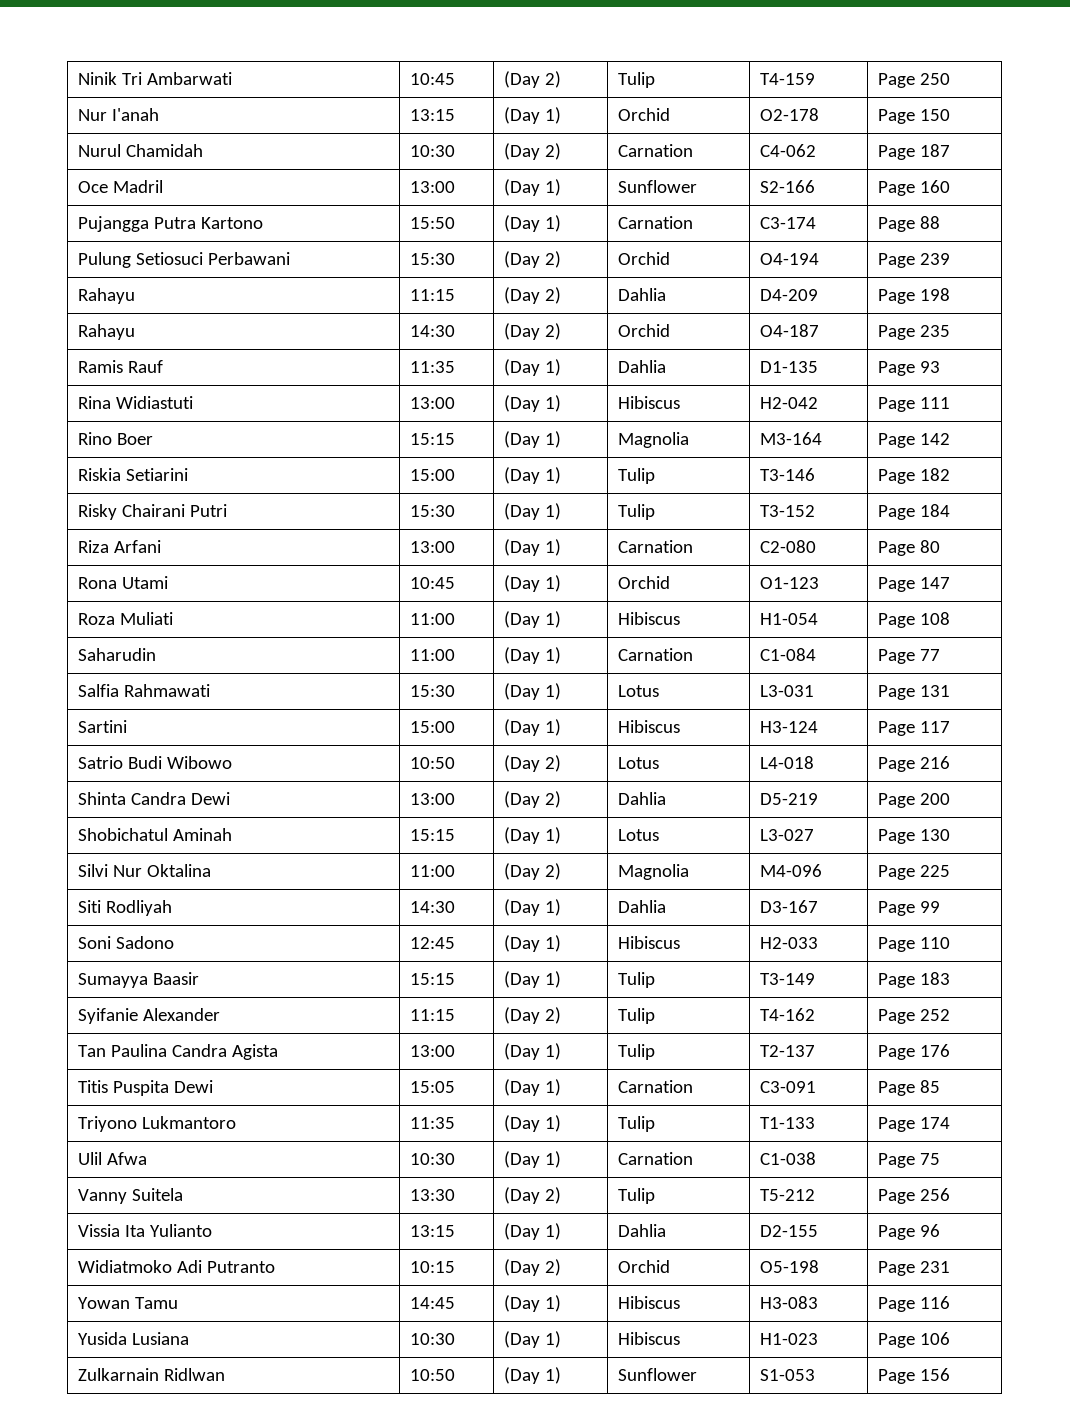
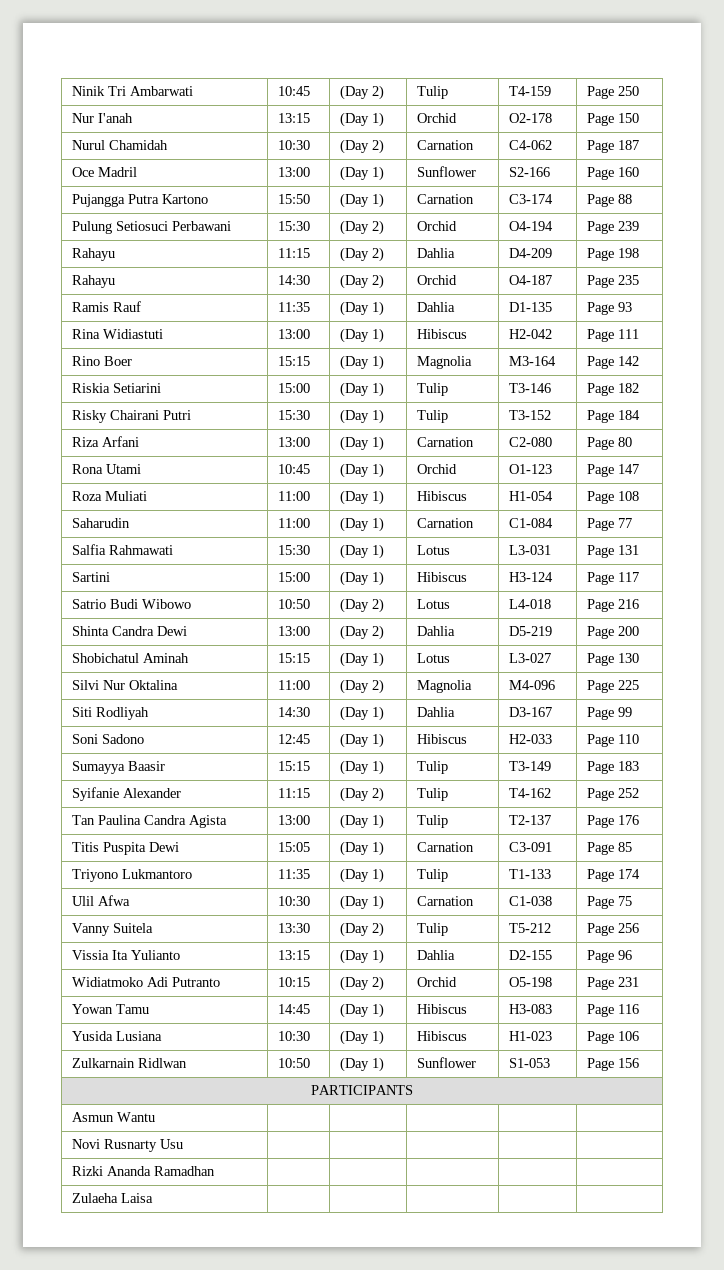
(950, 1374) none -> [311,1085,413,1095] [72,1112,156,1122] [72,1139,184,1152] [72,1166,216,1176] [72,1193,154,1203] // PARTICIPANTS // Asmun Wantu | | | | | // Novi Rusnarty Usu | | | | | // Rizki Ananda Ramadhan | | | | | // Zulaeha Laisa | | | | |

